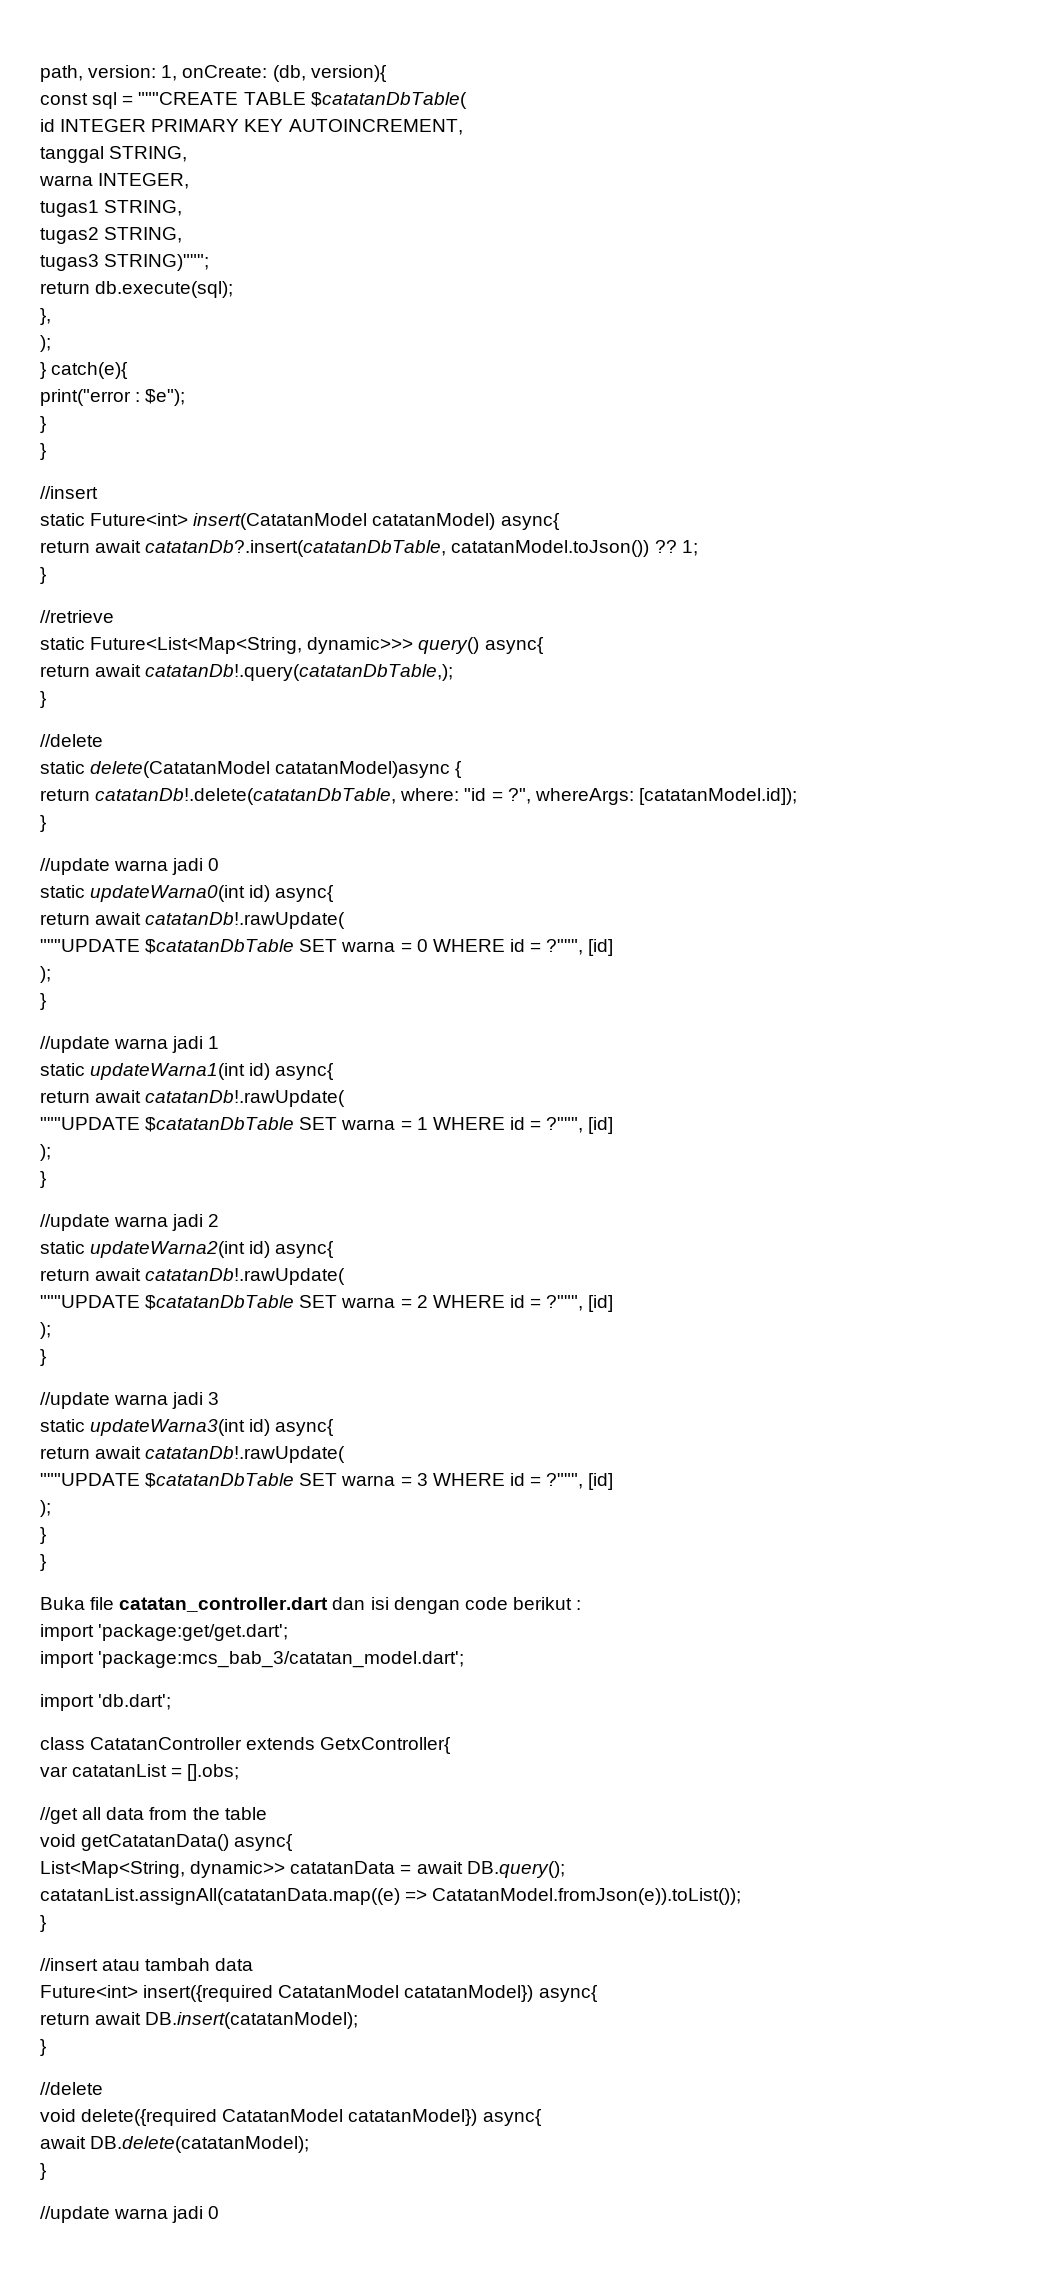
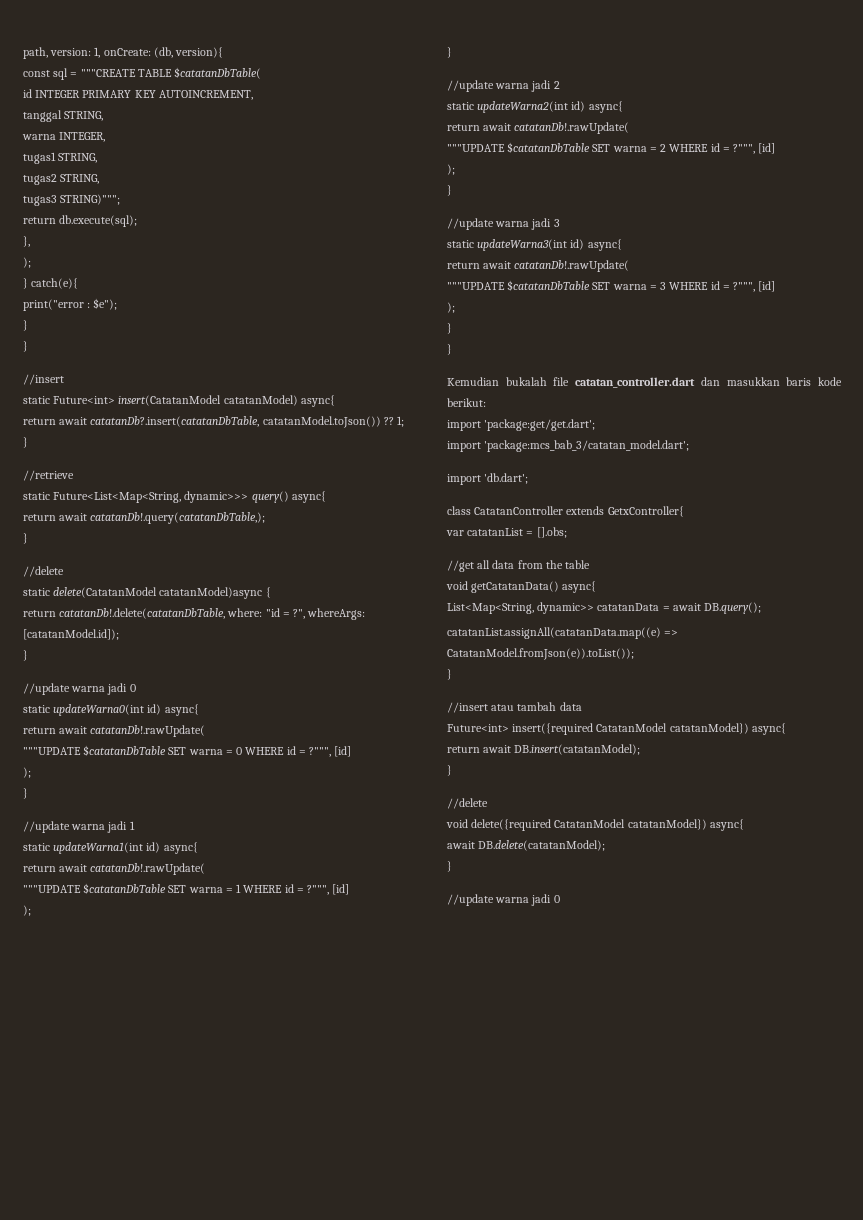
[40,1597,85,1610] Buka -> [447,377,547,386] Kemudian bukalah
[370,1597,582,1614] isi dengan code berikut : -> [726,377,842,386] [447,398,486,407] masukkan baris kode berikut:

